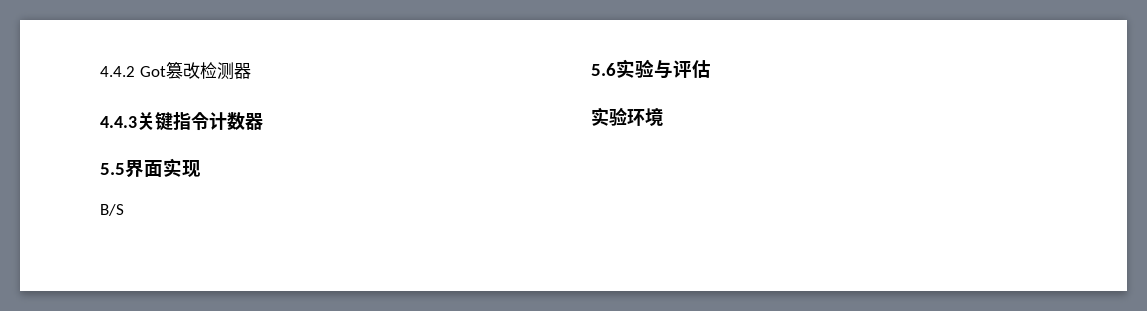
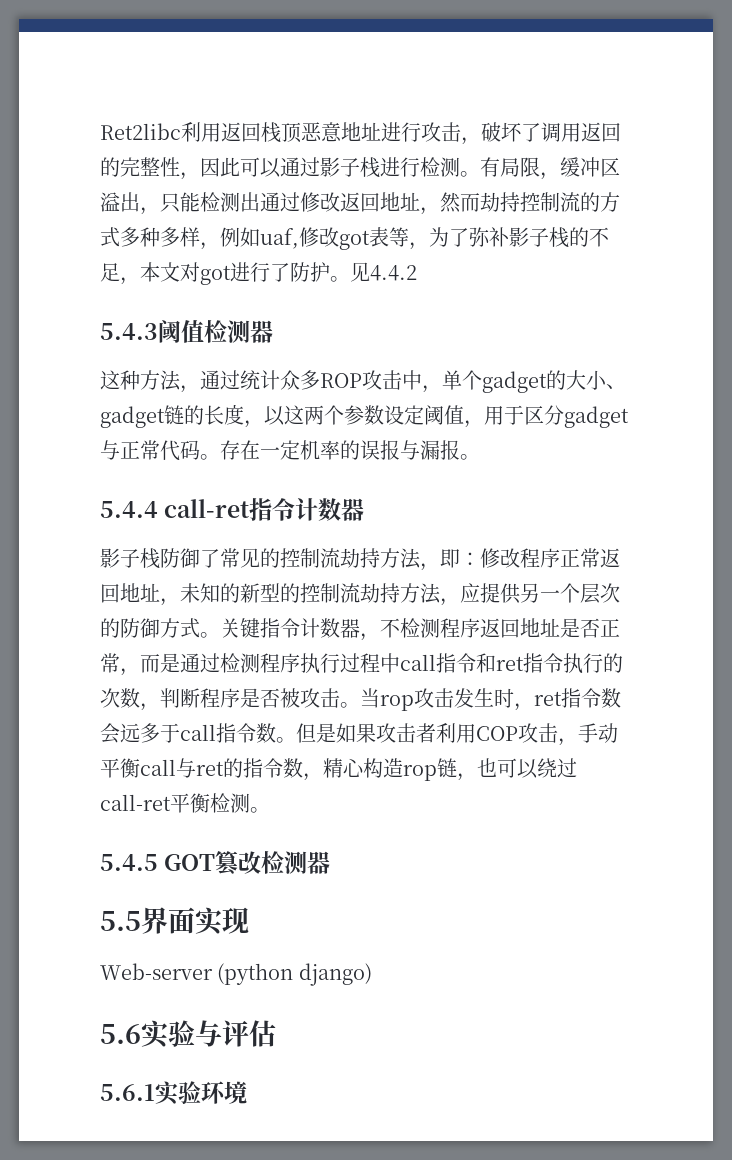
(100, 71) none -> [100,122,621,145] [100,157,620,180] [100,192,620,215] [100,227,609,250] [100,262,370,285] Ret2libc利用返回栈顶恶意地址进行攻击，破坏了调用返回的完整性，因此可以通过影子栈进行检测。有局限，缓冲区溢出，只能检测出通过修改返回地址，然而劫持控制流的方式多种多样，例如uaf,修改got表等，为了弥补影子栈的不足，本文对got进行了防护。见
[139,62,251,80] [100,111,245,131] Got篡改检测器 // 4.4.3关键指令计数 -> [100,320,273,343] [100,370,626,393] [100,404,629,428] [100,440,480,461] [100,498,365,521] [100,548,620,571] [100,583,620,606] [100,618,620,641] [100,653,623,676] [100,688,621,711] [100,723,618,746] [100,758,577,781] [100,793,270,813] [100,851,308,875] // 5.4.3阈值检测器 // 这种方法，通过统计众多ROP攻击中，单个gadget的大小、gadget链的长度，以这两个参数设定阈值，用于区分gadget与正常代码。存在一定机率的误报与漏报。 // 5.4.4 call-ret指令计数器 // 影子栈防御了常见的控制流劫持方法，即：修改程序正常返回地址，未知的新型的控制流劫持方法，应提供另一个层次的防御方式。关键指令计数器，不检测程序返回地址是否正常，而是通过检测程序执行过程中call指令和ret指令执行的次数，判断程序是否被攻击。当rop攻击发生时，ret指令数会远多于call指令数。但是如果攻击者利用COP攻击，手动平衡call与ret的指令数，精心构造rop链，也可以绕过call-ret平衡检测。 // 5.4.5 GOT篡改检测
[100,204,124,216] B/S -> [100,963,372,986] Web-server (python django)
(711, 69) none -> [100,1084,155,1101] 5.6.1

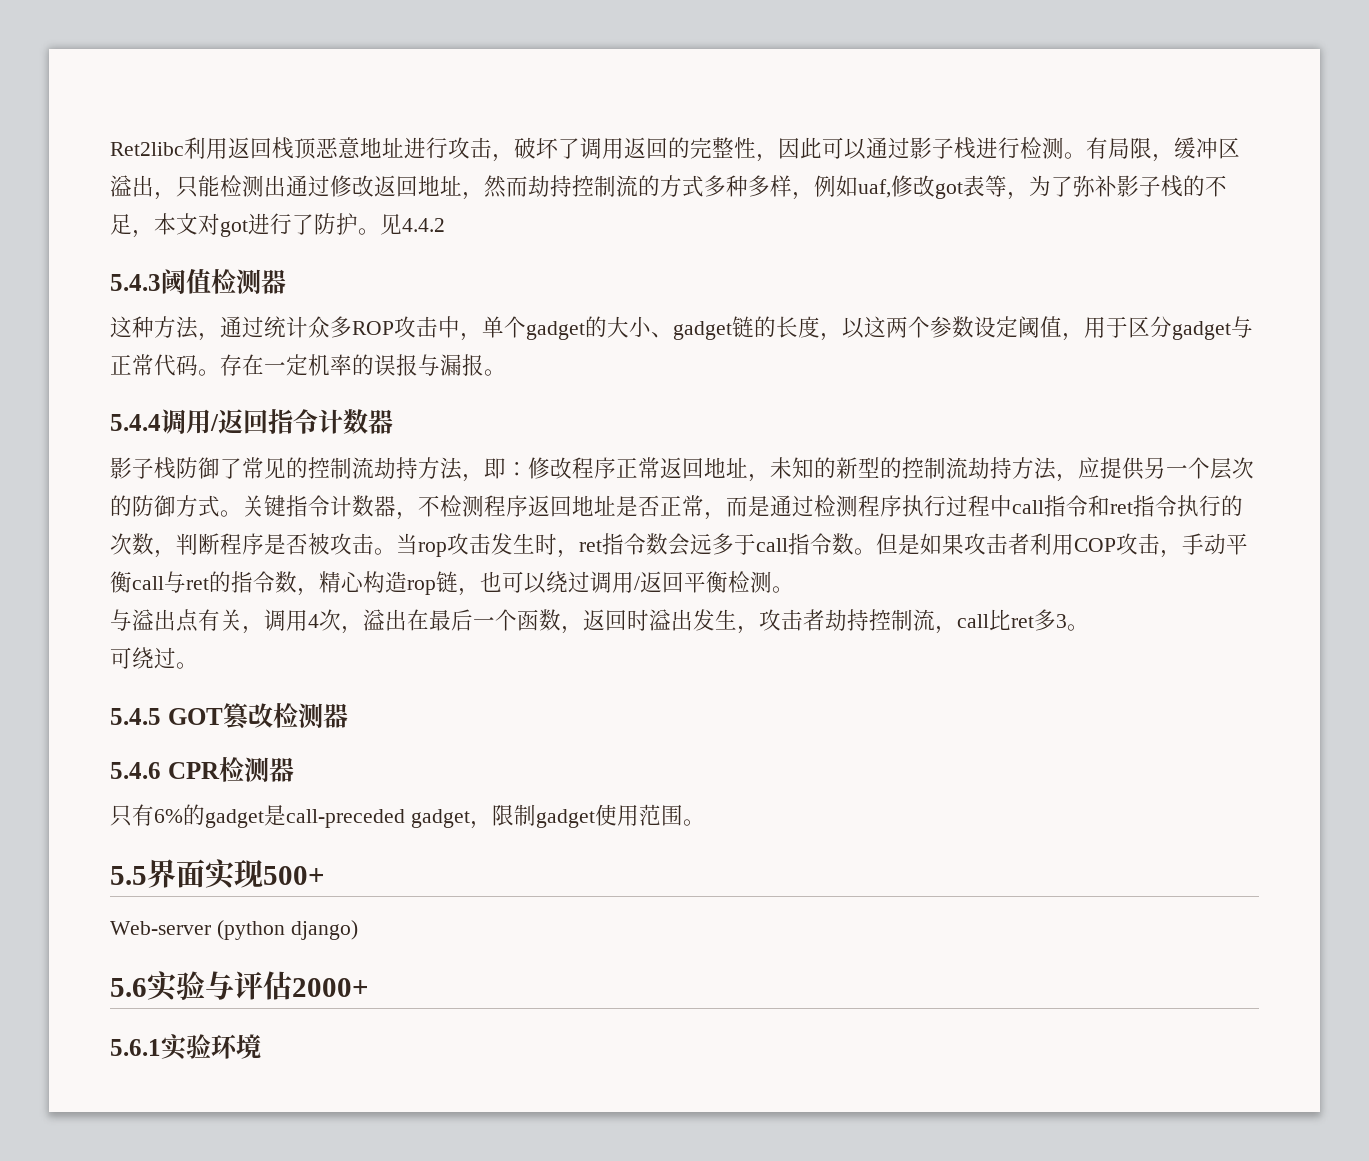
[164,499,250,518] call-ret -> [161,409,268,434] 调用/返回
[100,794,171,811] call-ret -> [590,571,684,593] 调用/返回
(270, 810) none -> [110,609,1089,634] [110,647,198,669] // 与溢出点有关，调用4次，溢出在最后一个函数，返回时溢出发生，攻击者劫持控制流，call比ret多3。 // 可绕过。
(331, 862) none -> [110,756,294,782] [110,804,705,829] // 5.4.6 CPR检测器 // 只有6%的gadget是call-preceded gadget，限制gadget使用范围。
(249, 920) none -> [263,866,325,885] 500+
(276, 1033) none -> [292,978,369,997] 2000+

